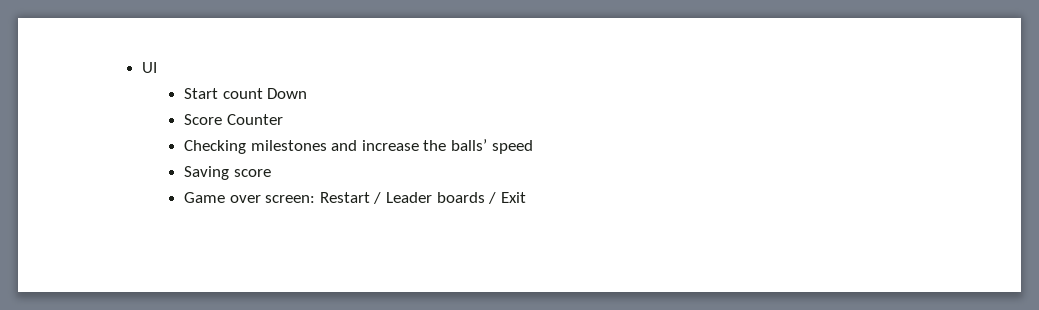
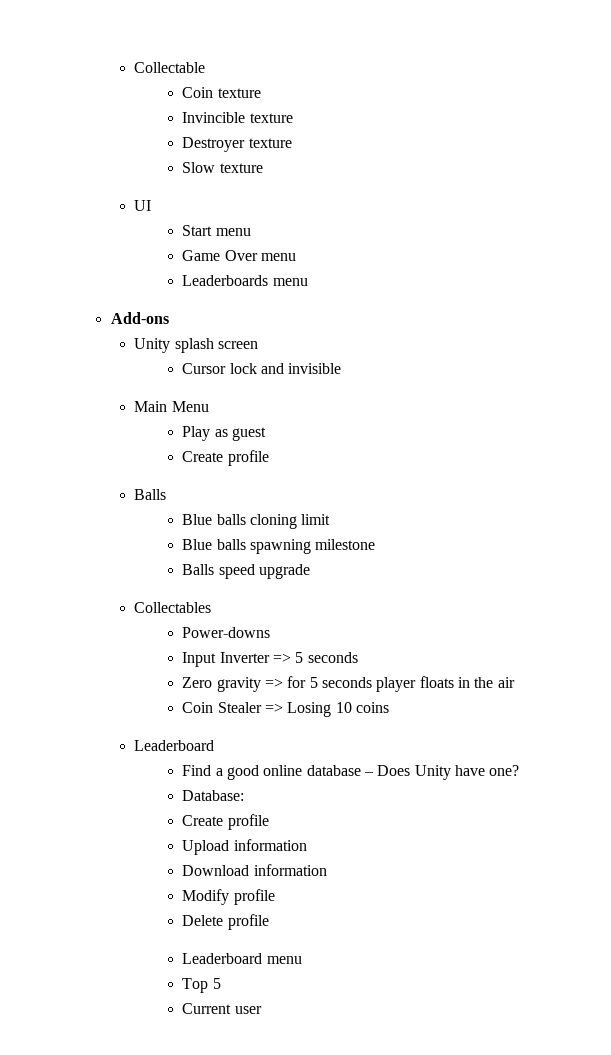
[141,62,157,73] [184,88,308,99] [184,114,283,125] [184,139,533,154] [184,166,271,180] [184,192,526,204] UI // Start count Down // Score Counter // Checking milestones and increase the balls’ speed // Saving score // Game over screen: Restart / Leader boards / Exit -> [134,62,206,73] [182,87,261,98] [182,112,293,123] [182,137,292,152] [182,162,263,173] [134,200,152,211] [182,225,251,236] [182,250,296,261] [182,275,308,286] [110,312,169,324] [134,338,259,353] [182,363,342,374] [134,401,209,412] [182,426,266,441] [182,450,269,466] [134,489,167,500] [182,514,331,529] [182,539,376,554] [182,564,310,579] [134,602,212,613] [182,627,271,638] [182,652,358,667] [182,676,515,692] [182,702,389,717] [134,740,215,751] [182,765,520,780] [182,790,245,801] [182,814,269,830] [182,839,307,855] [182,864,327,876] [182,889,275,905] [182,914,269,930] [182,953,302,964] [182,978,221,993] [182,1003,262,1014] Collectable // Coin texture // Invincible texture // Destroyer texture // Slow texture // UI // Start menu // Game Over menu // Leaderboards menu // Add-ons // Unity splash screen // Cursor lock and invisible // Main Menu // Play as guest // Create profile // Balls // Blue balls cloning limit // Blue balls spawning milestone // Balls speed upgrade // Collectables // Power-downs // Input Inverter => 5 seconds // Zero gravity => for 5 seconds player floats in the air // Coin Stealer => Losing 10 coins // Leaderboard // Find a good online database – Does Unity have one? // Database: // Create profile // Upload information // Download information // Modify profile // Delete profile // Leaderboard menu // Top 5 // Current user

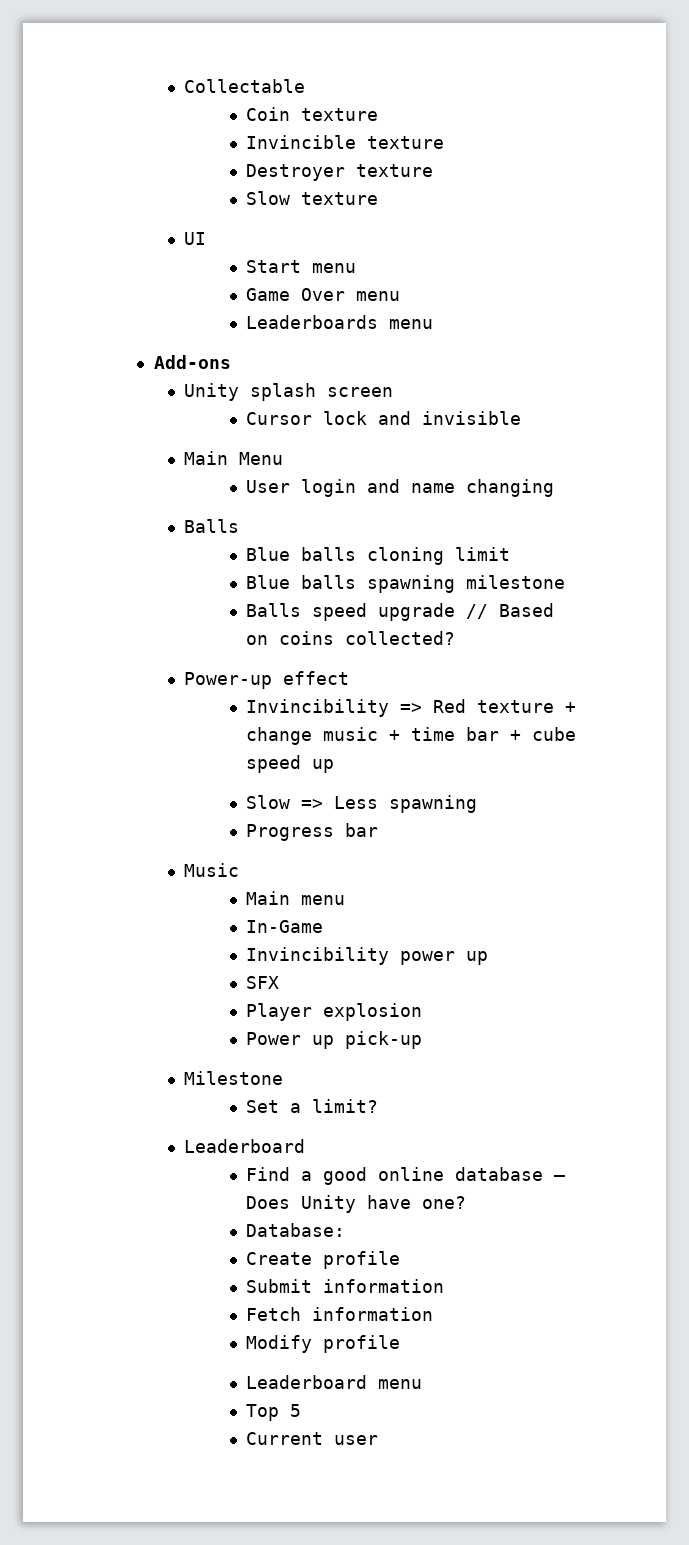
[182,426,266,441] [182,450,269,466] Play as guest // Create profile -> [245,479,554,497] User login and name changing
[134,602,212,613] [182,627,271,638] [182,652,358,667] [182,676,515,692] [182,702,389,717] // Collectables // Power-downs // Input Inverter => 5 seconds // Zero gravity => for 5 seconds player floats in the air // Coin Stealer => Losing 10 coins -> [465,603,554,619] [245,631,455,645] [184,671,350,689] [245,699,576,717] [245,727,576,745] [245,755,334,773] [245,795,477,813] [245,823,378,841] [184,863,240,877] [245,891,345,905] [245,920,323,933] [245,947,488,965] [245,976,279,989] [245,1003,422,1021] [245,1031,422,1049] [184,1071,284,1085] [245,1099,378,1113] // Based on coins collected? // Power-up effect // Invincibility => Red texture + change music + time bar + cube speed up // Slow => Less spawning // Progress bar // Music // Main menu // In-Game // Invincibility power up // SFX // Player explosion // Power up pick-up // Milestone // Set a limit?
[182,839,307,855] [182,865,250,876] Upload information // Download -> [245,1279,444,1293] [245,1307,301,1321] Submit information // Fetch
[182,914,269,930] // Delete profile -> (400, 1344) none

